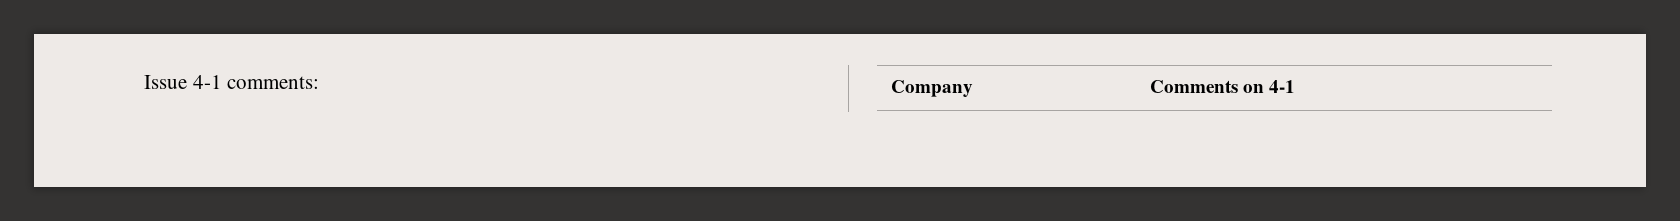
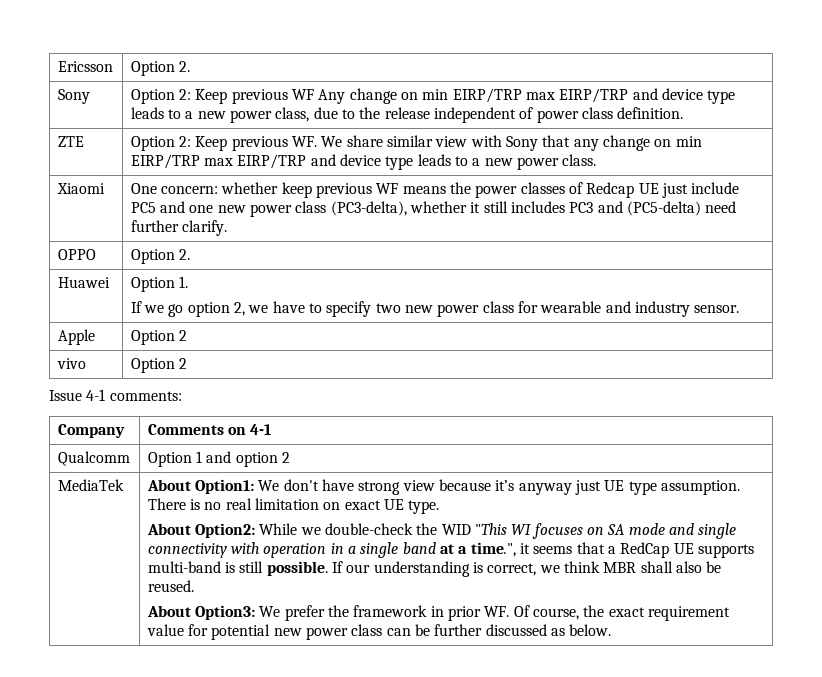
(144, 82) none -> [57,61,113,72] [130,61,191,76] [57,89,90,104] [130,88,736,104] [130,107,684,123] [57,136,84,147] [130,135,702,151] [130,154,597,170] [56,183,105,194] [130,182,740,198] [130,201,737,217] [130,220,228,236] [57,249,96,260] [130,249,191,264] [57,277,110,288] [130,276,189,292] [130,301,740,317] [57,329,95,345] [130,330,188,345] [56,358,86,369] [130,358,188,373] Ericsson | Option 2. // Sony | Option 2: Keep previous WF Any change on min EIRP/TRP max EIRP/TRP and device type leads to a new power class, due to the release independent of power class definition. // ZTE | Option 2: Keep previous WF. We share similar view with Sony that any change on min EIRP/TRP max EIRP/TRP and device type leads to a new power class. // Xiaomi | One concern: whether keep previous WF means the power classes of Redcap UE just include PC5 and one new power class (PC3-delta), whether it still includes PC3 and (PC5-delta) need further clarify. // OPPO | Option 2. // Huawei | Option 1. // If we go option 2, we have to specify two new power class for wearable and industry sensor. // Apple | Option 2 // vivo | Option 2 //
(1295, 86) none -> [57,451,130,466] [147,451,290,467] [57,479,124,491] [146,479,740,495] [147,498,440,514] [146,523,737,539] [147,542,754,558] [147,561,722,577] [147,580,194,592] [146,605,730,621] [146,624,612,640] // Qualcomm | Option 1 and option 2 // MediaTek | About Option1: We don't have strong view because it’s anyway just UE type assumption. There is no real limitation on exact UE type. // About Option2: While we double-check the WID "This WI focuses on SA mode and single connectivity with operation in a single band at a time.", it seems that a RedCap UE supports multi-band is still possible. If our understanding is correct, we think MBR shall also be reused. // About Option3: We prefer the framework in prior WF. Of course, the exact requirement value for potential new power class can be further discussed as below.

